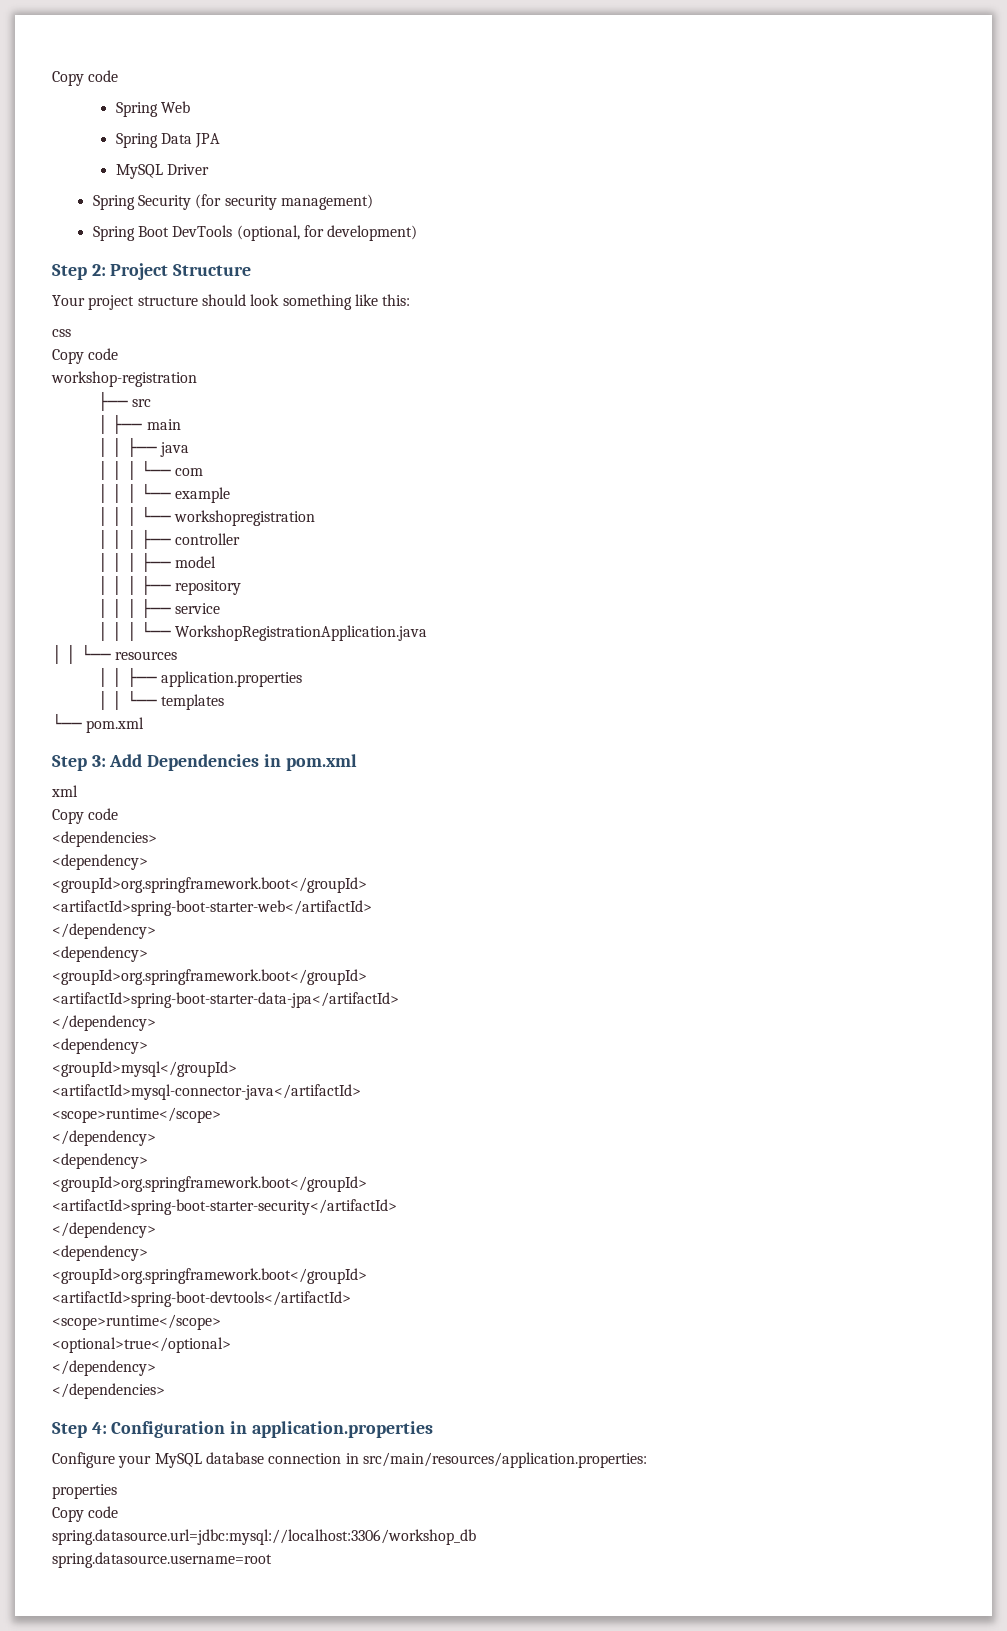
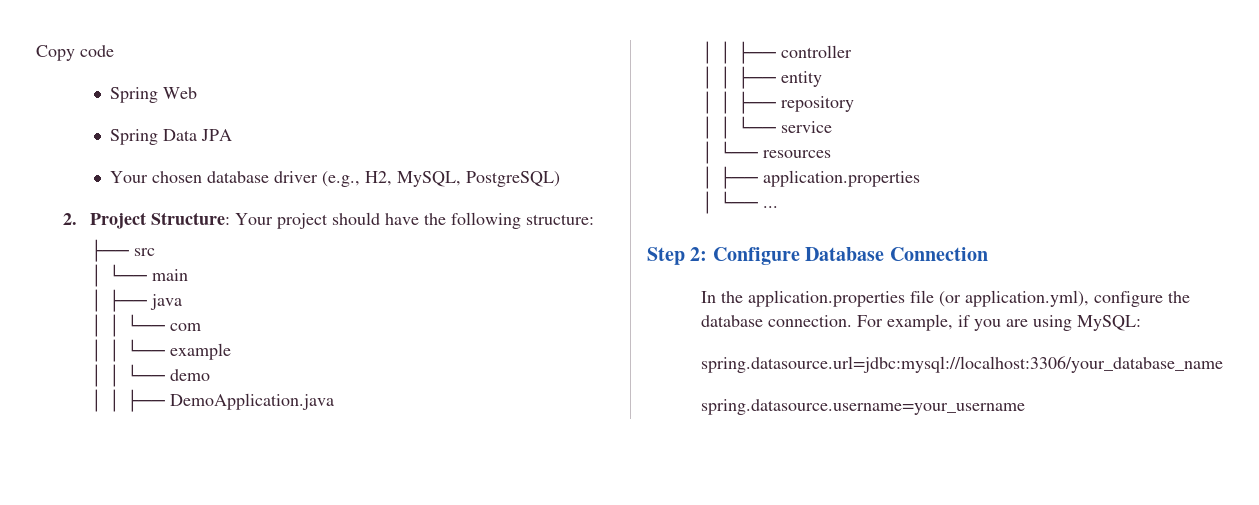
[115,164,209,179] [92,194,373,210] [92,225,418,241] [52,263,252,280] [52,294,411,310] [52,329,71,337] [52,348,119,364] [51,371,197,387] MySQL Driver // Spring Security (for security management) // Spring Boot DevTools (optional, for development) // Step 2: Project Structure // Your project structure should look something like this: // css // Copy code // workshop-registration -> [109,171,560,187] [62,212,594,229] Your chosen database driver (e.g., H2, MySQL, PostgreSQL) // 2. Project Structure: Your project should have the following structure:
[112,414,143,434] ├── -> [107,264,147,281] └──
[112,437,123,457] │ -> (103, 300) none
[126,460,137,480] │ -> (121, 325) none
[126,483,137,503] │ -> (121, 350) none
[126,506,316,526] [97,529,123,549] │ └── workshopregistration // │ │ -> [125,364,210,381] [89,389,334,412] [700,41,714,64] └── demo // │ │ ├── DemoApplication.java // │
[126,552,217,572] [97,575,137,595] │ ├── model // │ │ │ -> [736,66,822,89] [700,91,732,114] ├── entity // │ │
[126,598,171,618] │ ├── -> [736,116,776,133] └──
[112,621,428,641] [52,644,77,664] │ │ └── WorkshopRegistrationApplication.java // │ │ -> (714, 152) none
[112,667,123,687] │ -> (714, 177) none
[112,690,224,710] [52,713,145,733] [52,754,357,771] [51,785,78,797] [52,808,119,824] [52,831,157,847] [52,854,148,870] [52,877,367,893] [52,900,372,916] [52,923,156,939] [52,946,148,962] [52,969,367,985] [52,992,399,1008] [52,1015,156,1031] [52,1038,148,1054] [52,1061,237,1077] [52,1084,361,1100] [52,1107,221,1123] [52,1130,156,1146] [52,1153,148,1169] [52,1176,367,1192] [52,1199,397,1215] [52,1222,156,1238] [52,1245,148,1261] [52,1268,367,1284] [52,1291,351,1307] [52,1314,221,1330] [52,1337,231,1353] [52,1360,156,1376] [52,1383,165,1399] [52,1421,433,1438] [52,1452,647,1468] [52,1484,117,1499] [52,1506,119,1522] [52,1529,476,1545] [52,1552,272,1568] │ └── templates // └── pom.xml // Step 3: Add Dependencies in pom.xml // xml // Copy code // <dependencies> // <dependency> // <groupId>org.springframework.boot</groupId> // <artifactId>spring-boot-starter-web</artifactId> // </dependency> // <dependency> // <groupId>org.springframework.boot</groupId> // <artifactId>spring-boot-starter-data-jpa</artifactId> // </dependency> // <dependency> // <groupId>mysql</groupId> // <artifactId>mysql-connector-java</artifactId> // <scope>runtime</scope> // </dependency> // <dependency> // <groupId>org.springframework.boot</groupId> // <artifactId>spring-boot-starter-security</artifactId> // </dependency> // <dependency> // <groupId>org.springframework.boot</groupId> // <artifactId>spring-boot-devtools</artifactId> // <scope>runtime</scope> // <optional>true</optional> // </dependency> // </dependencies> // Step 4: Configuration in application.properties // Configure your MySQL database connection in src/main/resources/application.properties: // properties // Copy code // spring.datasource.url=jdbc:mysql://localhost:3306/workshop_db // spring.datasource.username=root -> [718,191,778,208] [647,247,988,265] [700,290,1190,307] [700,314,1141,331] [700,356,1223,373] [700,399,1025,415] └── ... // Step 2: Configure Database Connection // In the application.properties file (or application.yml), configure the database connection. For example, if you are using MySQL: // spring.datasource.url=jdbc:mysql://localhost:3306/your_database_name // spring.datasource.username=your_username

